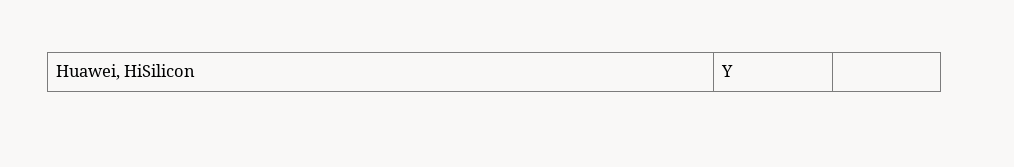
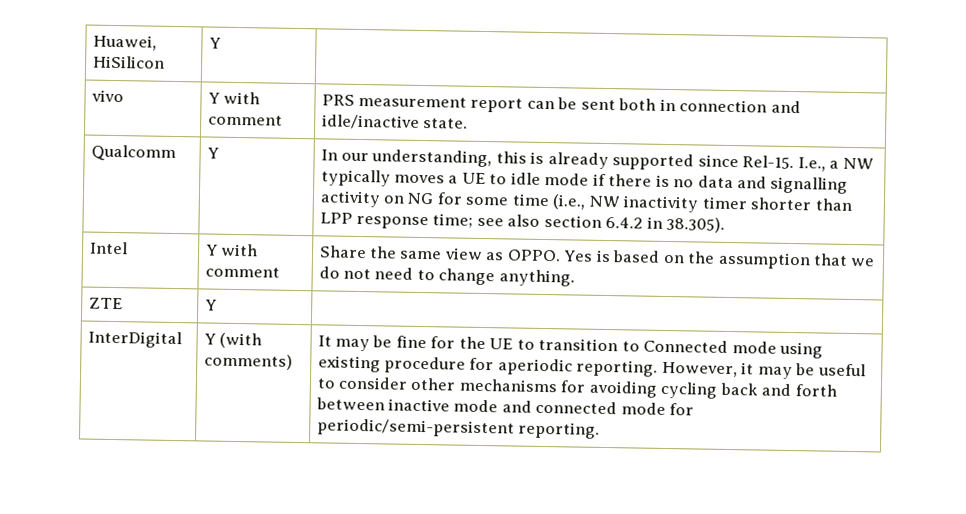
(733, 71) none -> [90,89,124,103] [207,91,260,105] [207,114,283,126] [321,94,801,114] [321,114,468,130] [90,144,176,162] [206,147,219,159] [320,149,874,172] [320,169,849,194] [319,190,852,213] [319,212,726,233] [89,241,128,255] [204,243,258,257] [204,266,280,278] [318,245,876,270] [318,266,575,287] [88,297,123,310] [204,299,217,311] [87,330,182,349] [203,332,262,349] [203,353,293,370] [317,335,823,359] [317,355,866,380] [316,376,837,399] [315,397,695,416] [316,418,600,439] // vivo | Y with comment | PRS measurement report can be sent both in connection and idle/inactive state. // Qualcomm | Y | In our understanding, this is already supported since Rel-15. I.e., a NW typically moves a UE to idle mode if there is no data and signalling activity on NG for some time (i.e., NW inactivity timer shorter than LPP response time; see also section 6.4.2 in 38.305). // Intel | Y with comment | Share the same view as OPPO. Yes is based on the assumption that we do not need to change anything. // ZTE | Y | // InterDigital | Y (with comments) | It may be fine for the UE to transition to Connected mode using existing procedure for aperiodic reporting. However, it may be useful to consider other mechanisms for avoiding cycling back and forth between inactive mode and connected mode for periodic/semi-persistent reporting.

